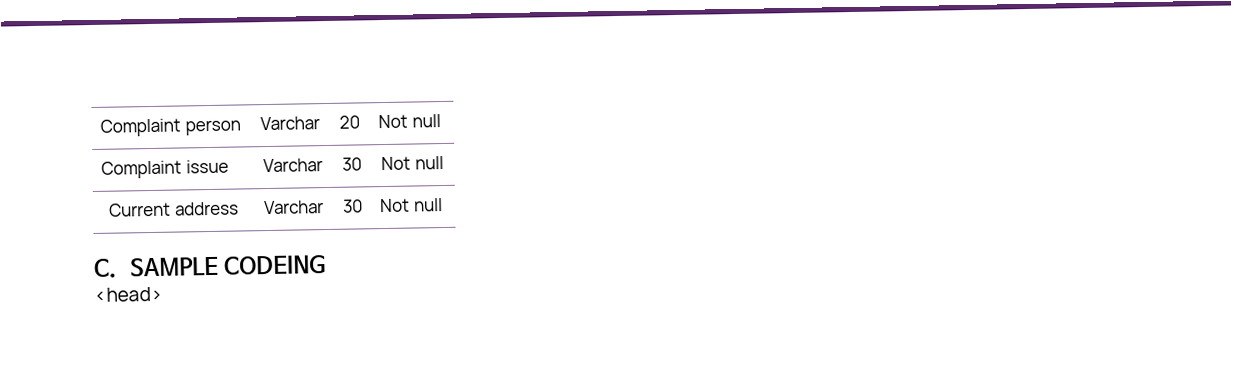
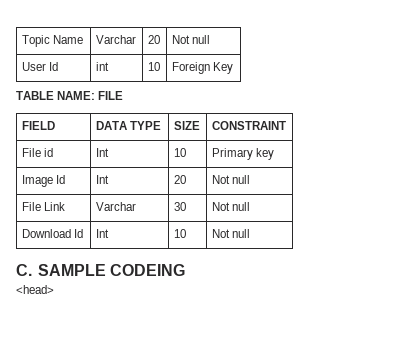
[100,118,241,137] Complaint person -> [21,35,83,47] Topic Name
[101,159,229,179] [262,158,323,173] [341,157,362,171] [381,155,444,171] [109,201,239,217] [263,200,324,215] [342,199,363,213] Complaint issue | Varchar | 30 | Not null // Current address | Varchar | 30 -> [21,62,58,71] [95,62,109,71] [147,62,160,71] [171,62,233,74] [16,91,124,100] [21,121,55,130] [95,121,161,130] [173,121,200,130] [211,121,286,130] [21,148,53,157] [95,148,109,157] [173,148,186,157] [211,148,274,160] [21,175,65,187] [95,175,109,184] [173,175,186,184] [211,175,250,184] [21,202,65,211] [95,202,136,211] [173,202,186,211] [211,202,250,211] [21,229,83,238] [95,229,109,238] [173,229,186,238] User Id | int | 10 | Foreign Key // TABLE NAME: FILE // FIELD | DATA TYPE | SIZE | CONSTRAINT // File id | Int | 10 | Primary key // Image Id | Int | 20 | Not null // File Link | Varchar | 30 | Not null // Download Id | Int | 10

